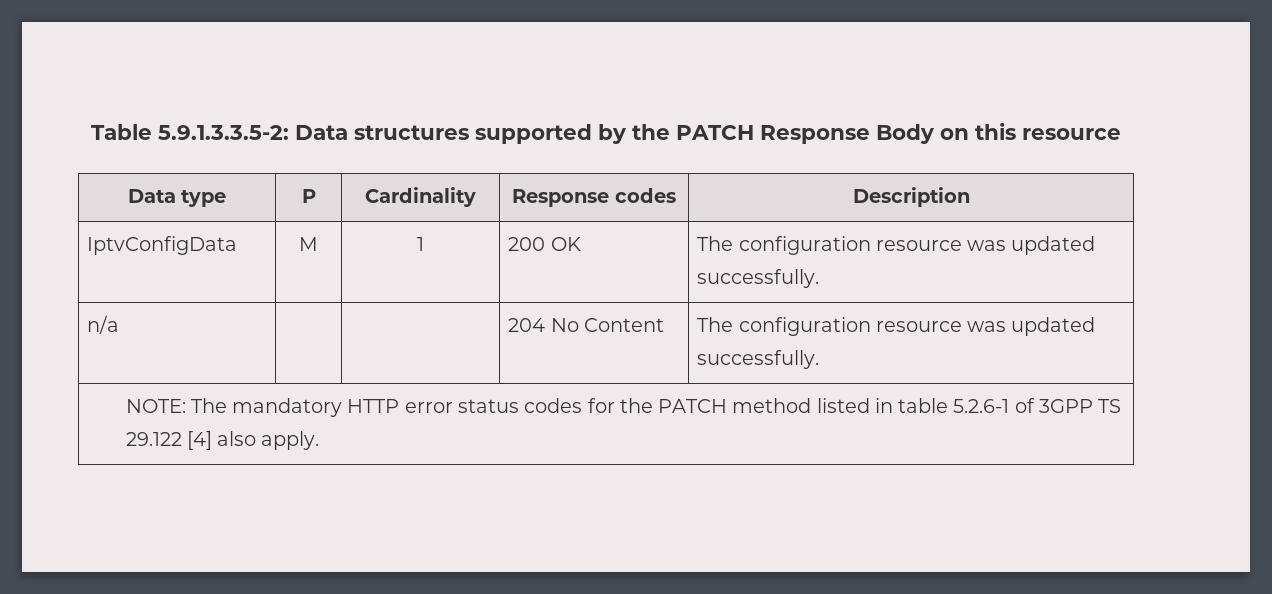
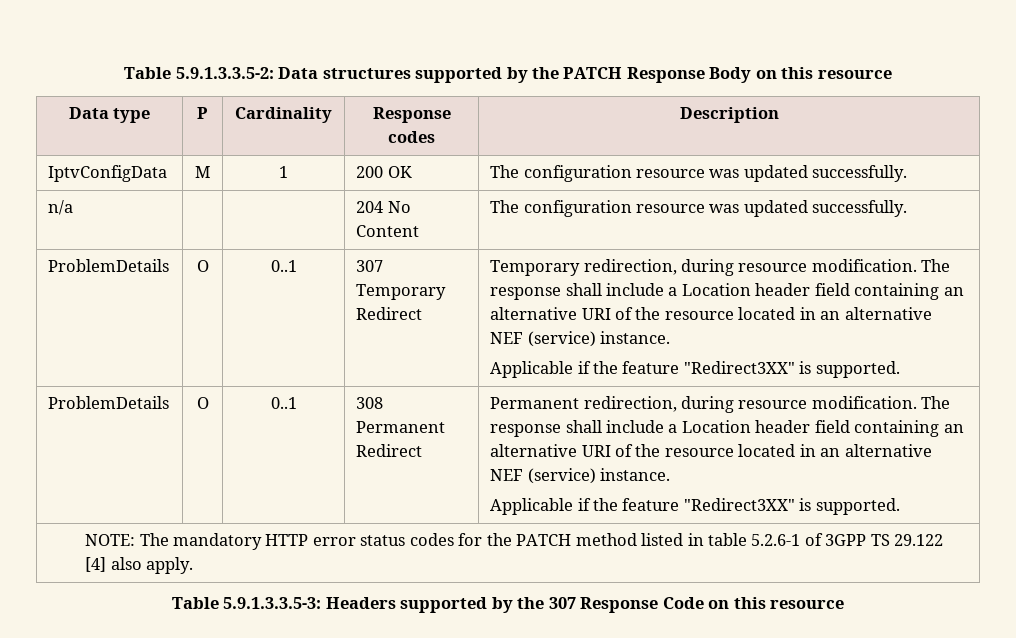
(820, 359) none -> [48,259,170,272] [196,260,209,272] [270,260,297,272] [356,260,384,272] [356,284,447,300] [356,307,423,320] [490,259,951,276] [490,283,964,300] [490,307,932,320] [490,331,670,347] [490,361,900,378] [48,396,170,409] [196,397,209,409] [270,397,297,409] [356,397,384,409] [356,421,446,433] [356,444,423,457] [490,396,951,413] [490,420,964,437] [490,444,932,457] [490,468,670,484] [490,498,900,515] // ProblemDetails | O | 0..1 | 307 Temporary Redirect | Temporary redirection, during resource modification. The response shall include a Location header field containing an alternative URI of the resource located in an alternative NEF (service) instance. // Applicable if the feature "Redirect3XX" is supported. // ProblemDetails | O | 0..1 | 308 Permanent Redirect | Permanent redirection, during resource modification. The response shall include a Location header field containing an alternative URI of the resource located in an alternative NEF (service) instance. // Applicable if the feature "Redirect3XX" is supported.
(320, 440) none -> [171,597,845,613] // Table 5.9.1.3.3.5-3: Headers supported by the 307 Response Code on this resource

